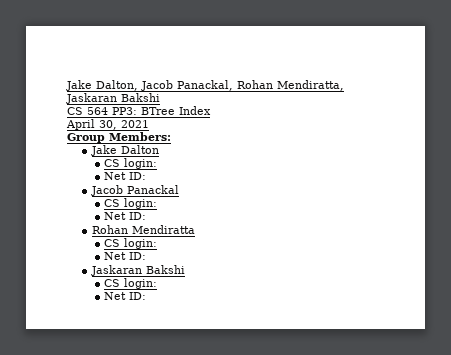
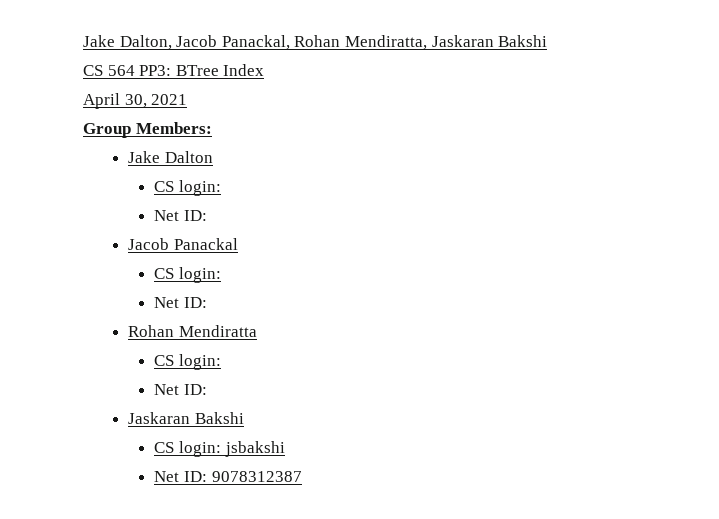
[104,292,147,300] // Net ID: -> [224,441,285,457] [154,471,302,482] jsbakshi // Net ID: 9078312387

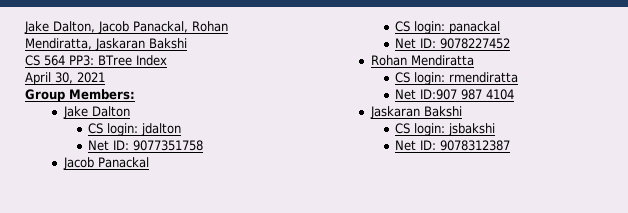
[154,210,208,221] // Net ID: -> [141,123,182,136] [88,140,204,151] jdalton // Net ID: 9077351758
[154,297,208,308] // Net ID: -> [449,21,501,34] [395,38,511,49] panackal // Net ID: 9078227452
[154,384,208,395] // Net ID: -> [449,72,519,83] [395,89,515,100] rmendiratta // Net ID:907 987 4104

